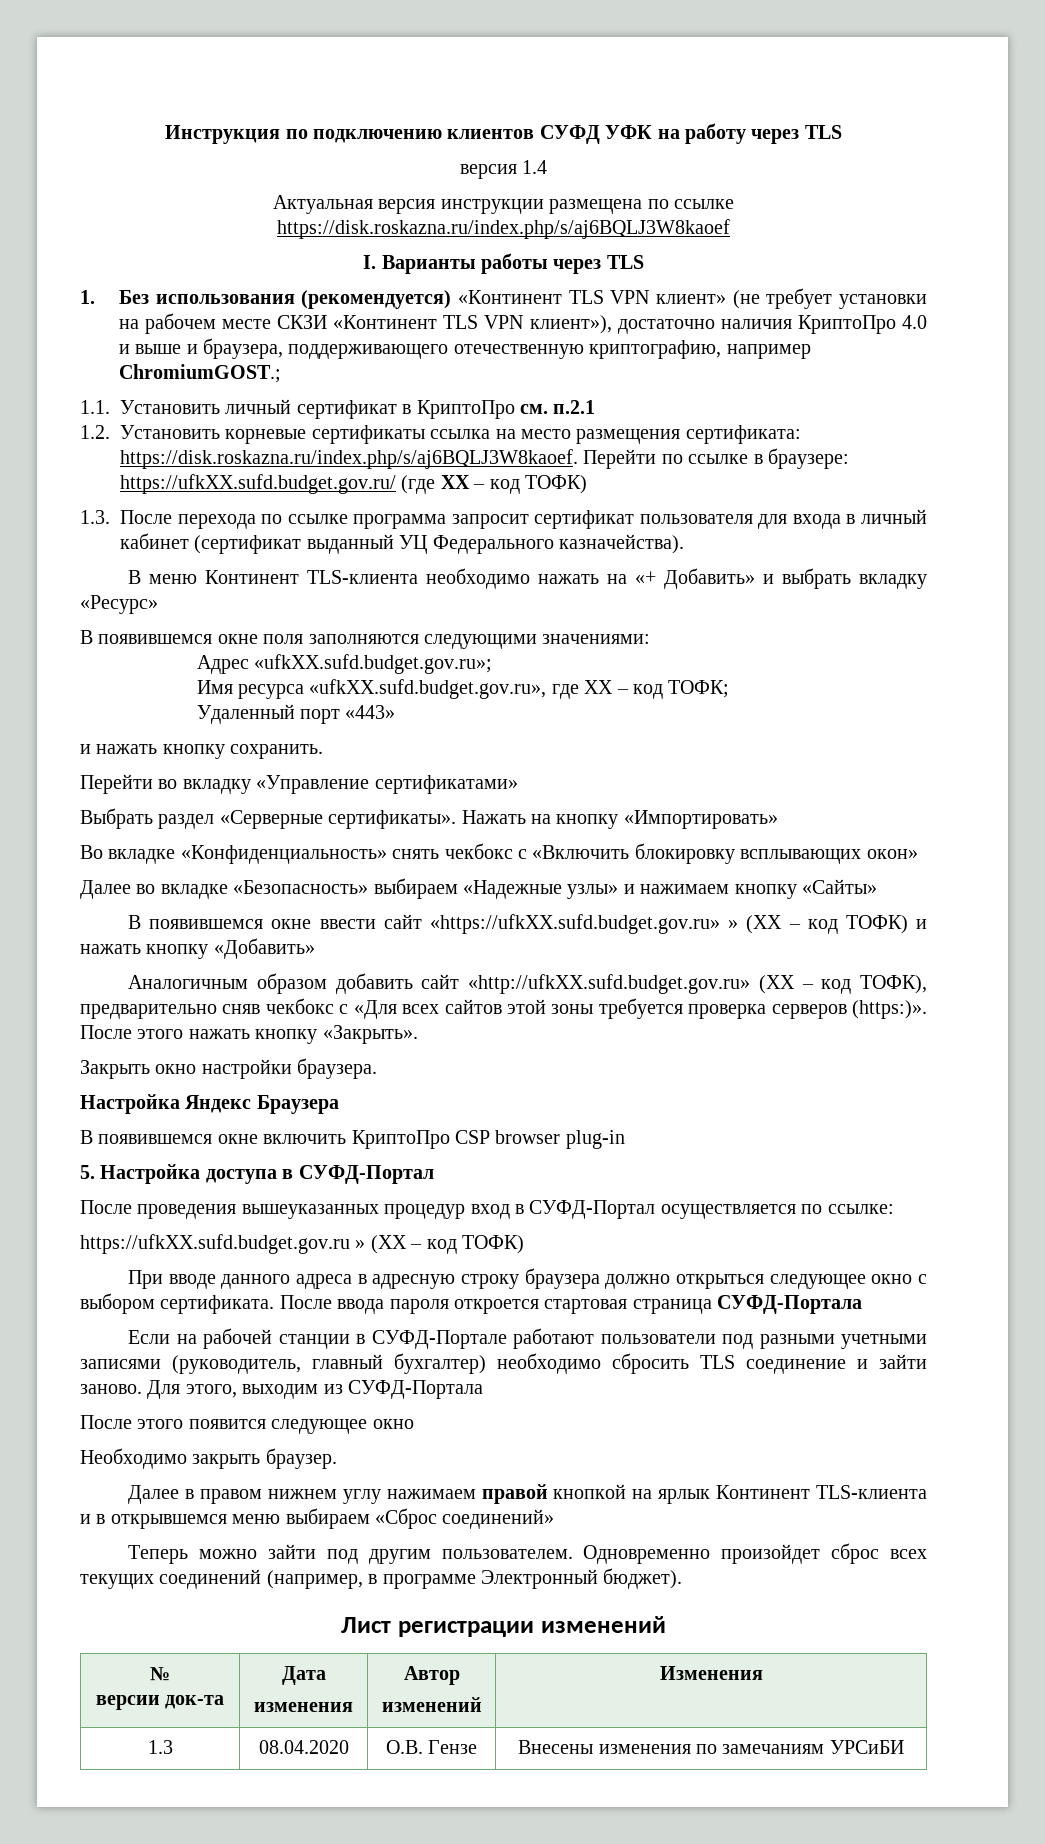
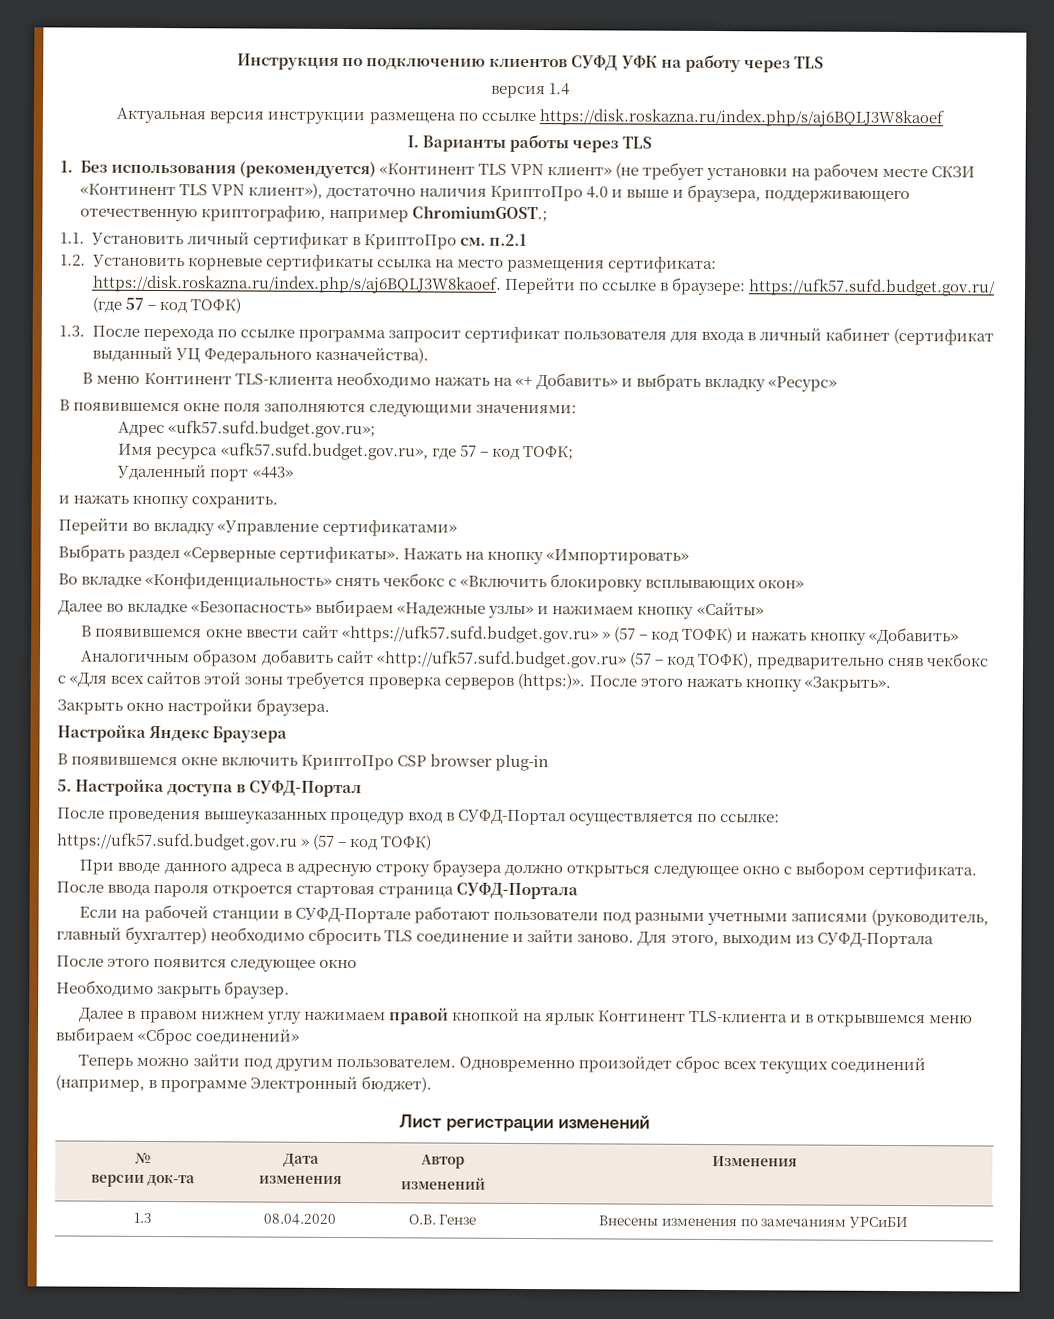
[120,474,470,494] https://ufkХХ.sufd.budget.gov.ru/ (где ХХ -> [747,278,996,297] [91,296,144,313] https://ufk57.sufd.budget.gov.ru/ (где 57
[254,654,493,674] «ufkXX.sufd.budget.gov.ru»; -> [168,420,377,439] «ufk57.sufd.budget.gov.ru»;
[309,679,614,699] «ufkXX.sufd.budget.gov.ru», где ХХ -> [220,442,477,461] «ufk57.sufd.budget.gov.ru», где 57
[429,914,783,934] «https://ufkXX.sufd.budget.gov.ru» » (XX -> [341,624,636,644] «https://ufk57.sufd.budget.gov.ru» » (57
[468,974,795,994] «http://ufkXX.sufd.budget.gov.ru» (XX -> [375,650,652,669] «http://ufk57.sufd.budget.gov.ru» (57
[80,1234,407,1254] https://ufkXX.sufd.budget.gov.ru » (XX -> [56,832,336,851] https://ufk57.sufd.budget.gov.ru » (57

